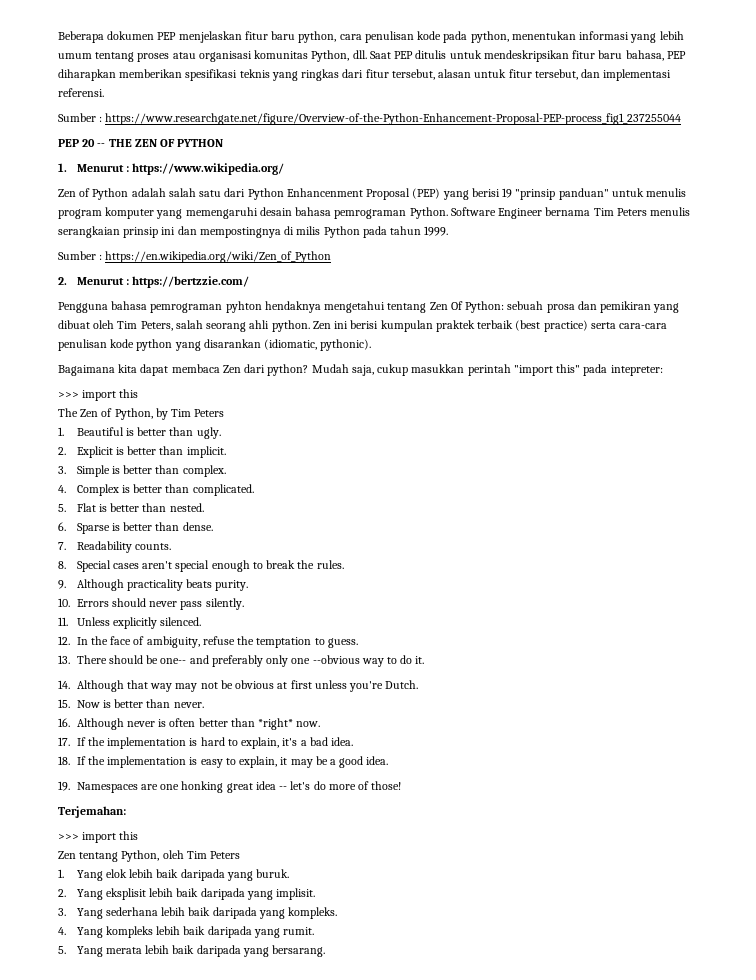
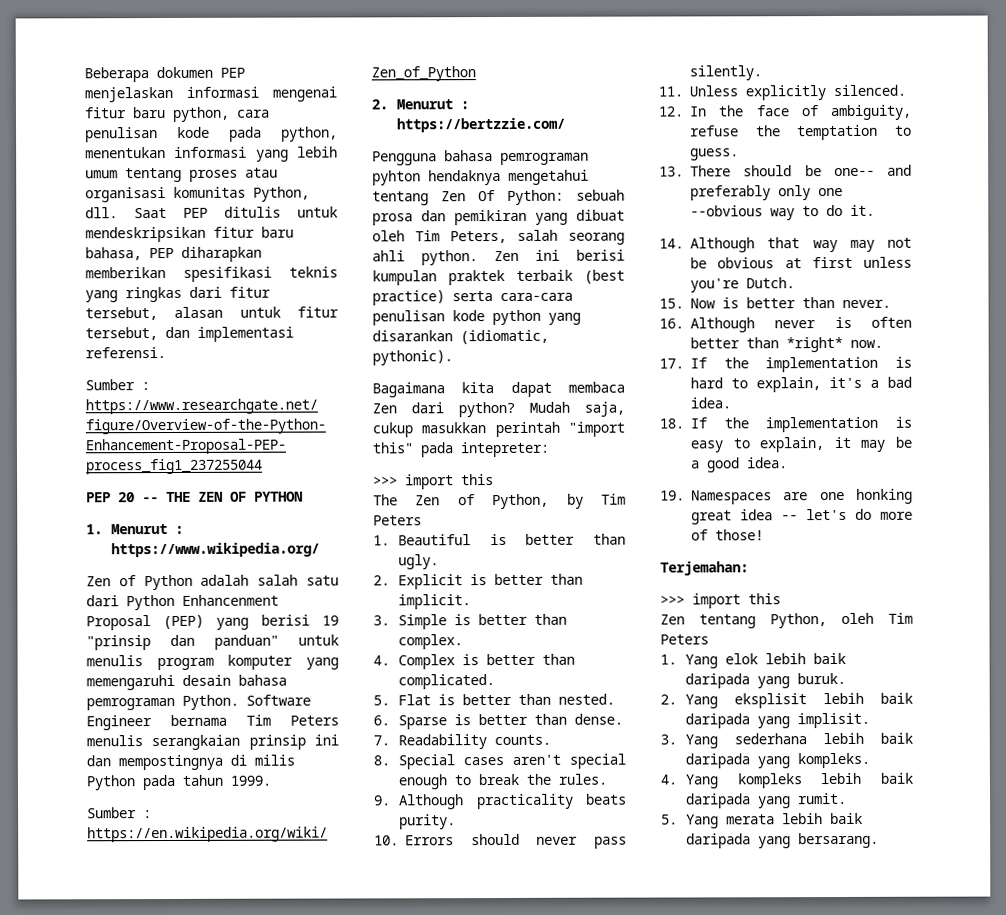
(242, 37) none -> [186,86,337,102] informasi mengenai
(556, 194) none -> [170,634,195,646] dan

